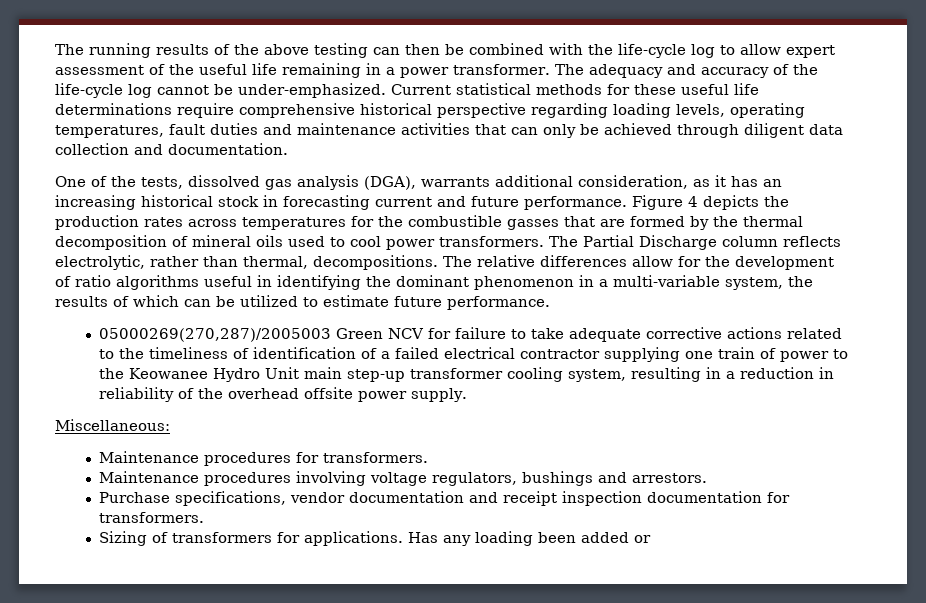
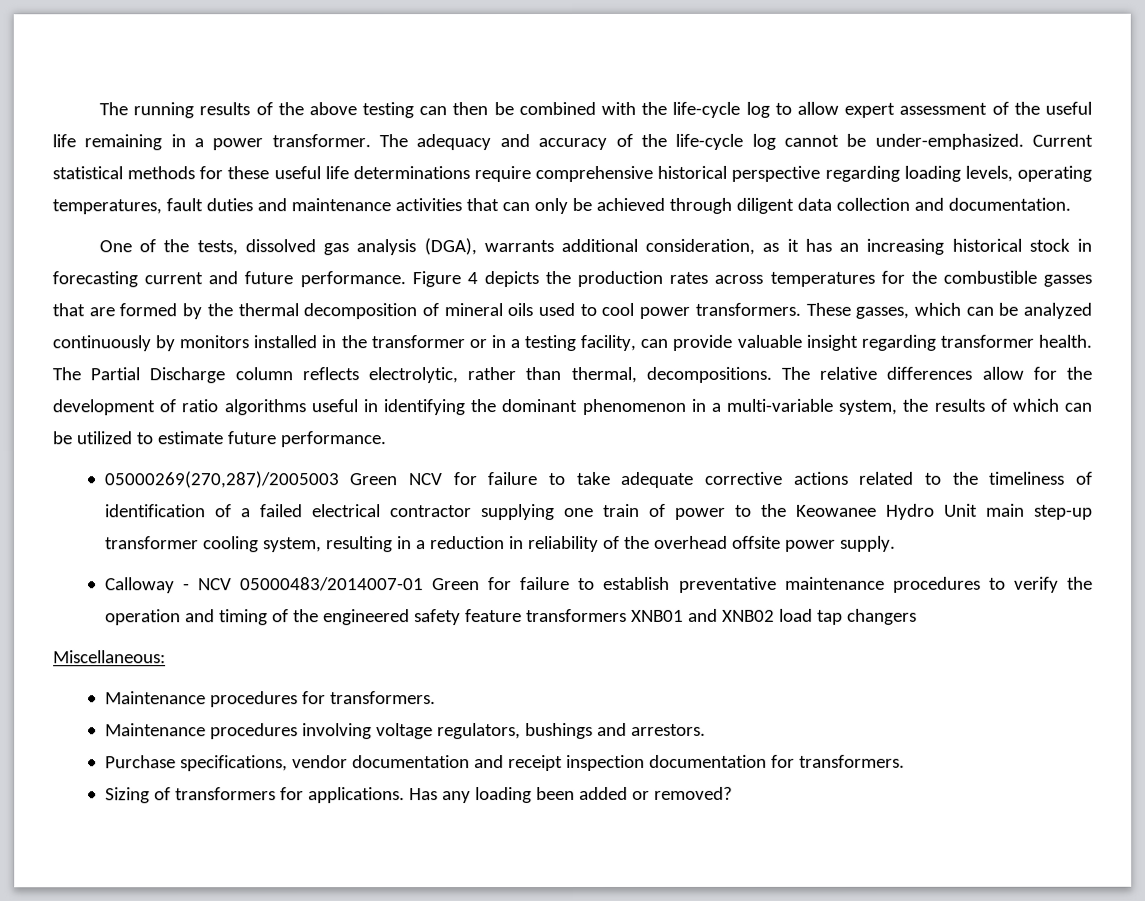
(544, 241) none -> [805,302,1093,319] [52,334,1092,352] These gasses, which can be analyzed continuously by monitors installed in the transformer or in a testing facility, can provide valuable insight regarding transformer health.
(467, 395) none -> [104,576,1094,594] [104,608,917,626] // Calloway - NCV 05000483/2014007-01 Green for failure to establish preventative maintenance procedures to verify the operation and timing of the engineered safety feature transformers XNB01 and XNB02 load tap changers
(651, 539) none -> [653,786,733,800] removed?

